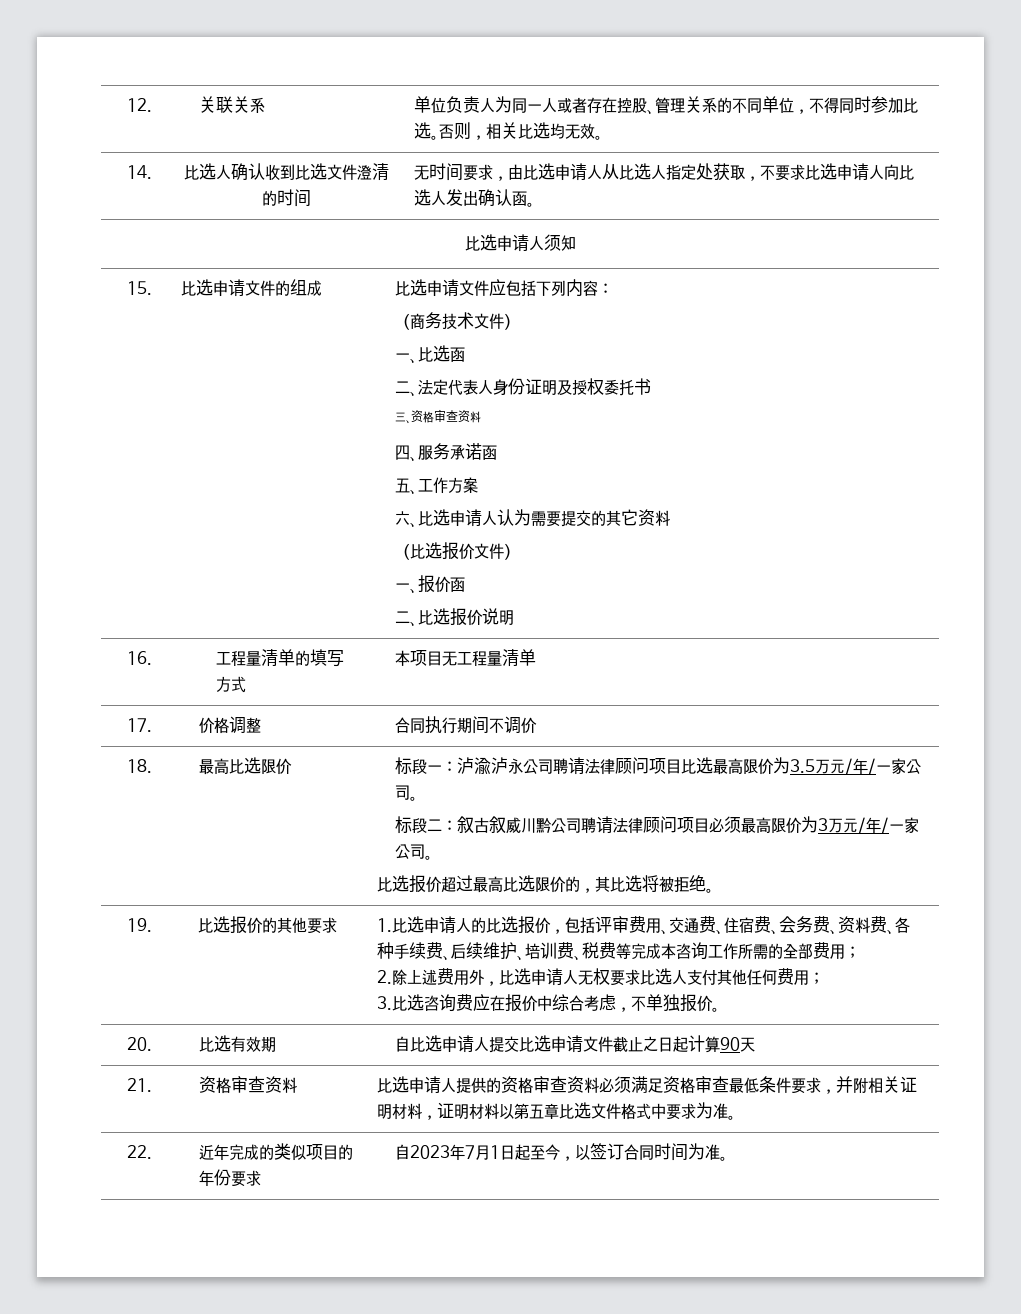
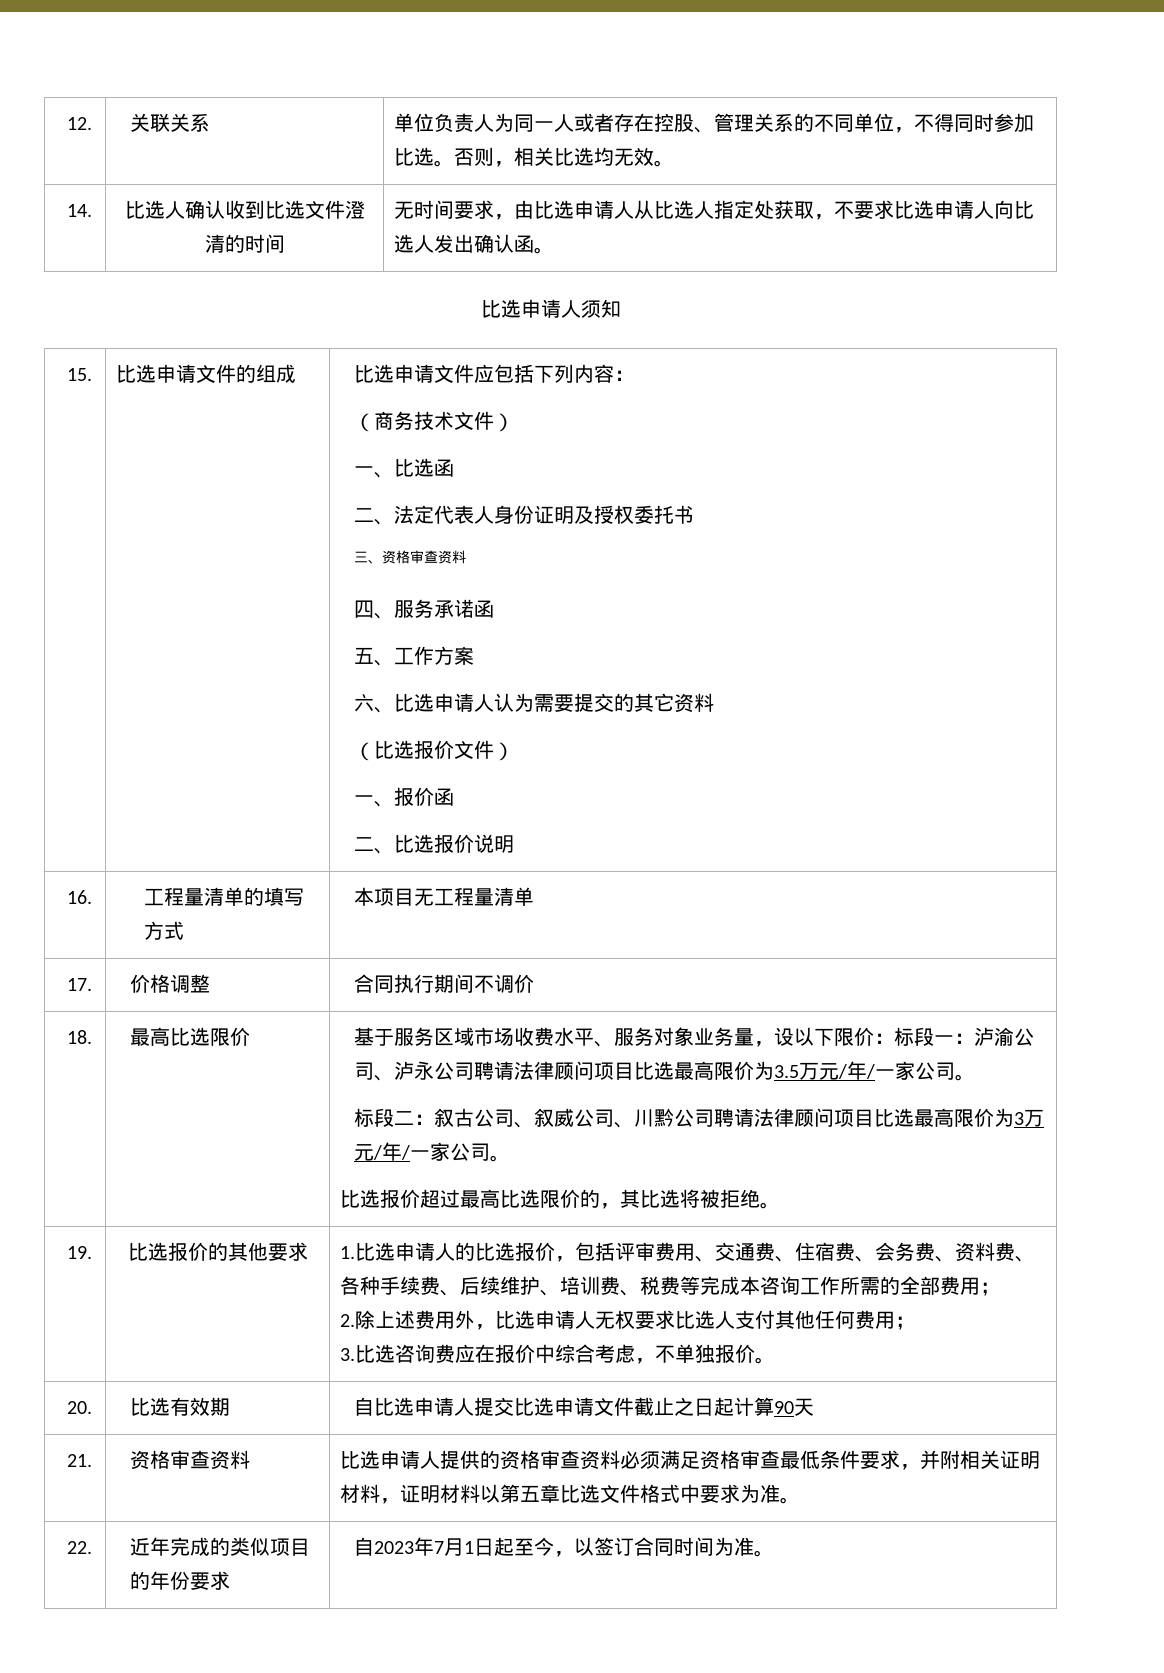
(292, 766) none -> [353,1027,894,1047] 基于服务区域市场收费水平、服务对象业务量，设以下限价：
(491, 766) none -> [1013,1028,1034,1046] [353,1062,394,1081] 公司、
[488,816,521,834] 叙威 -> [473,1108,634,1128] 公司、叙威公司、
[708,816,741,833] 必须 -> [873,1108,914,1127] 比选

